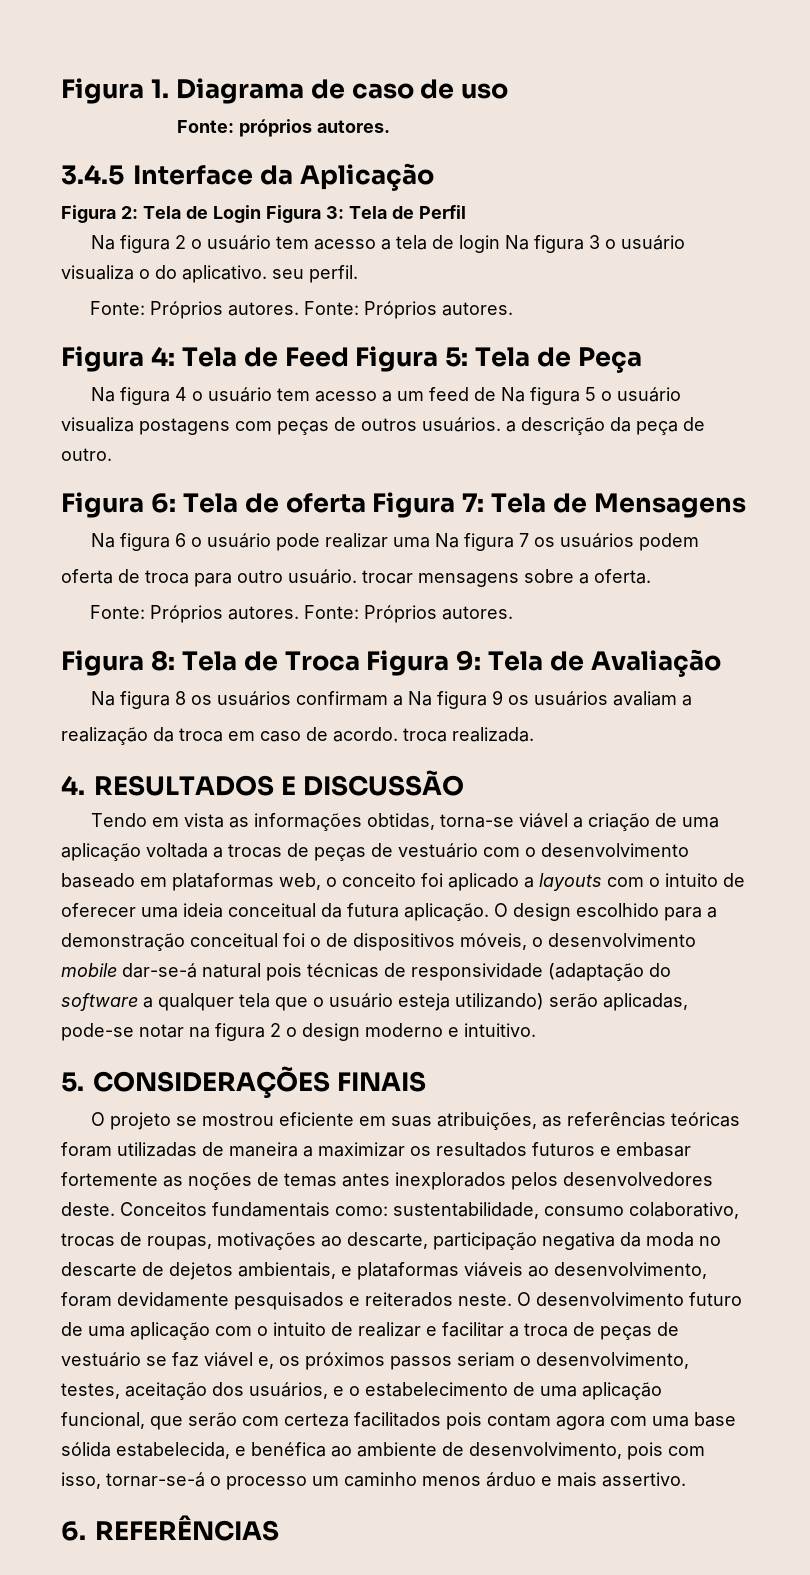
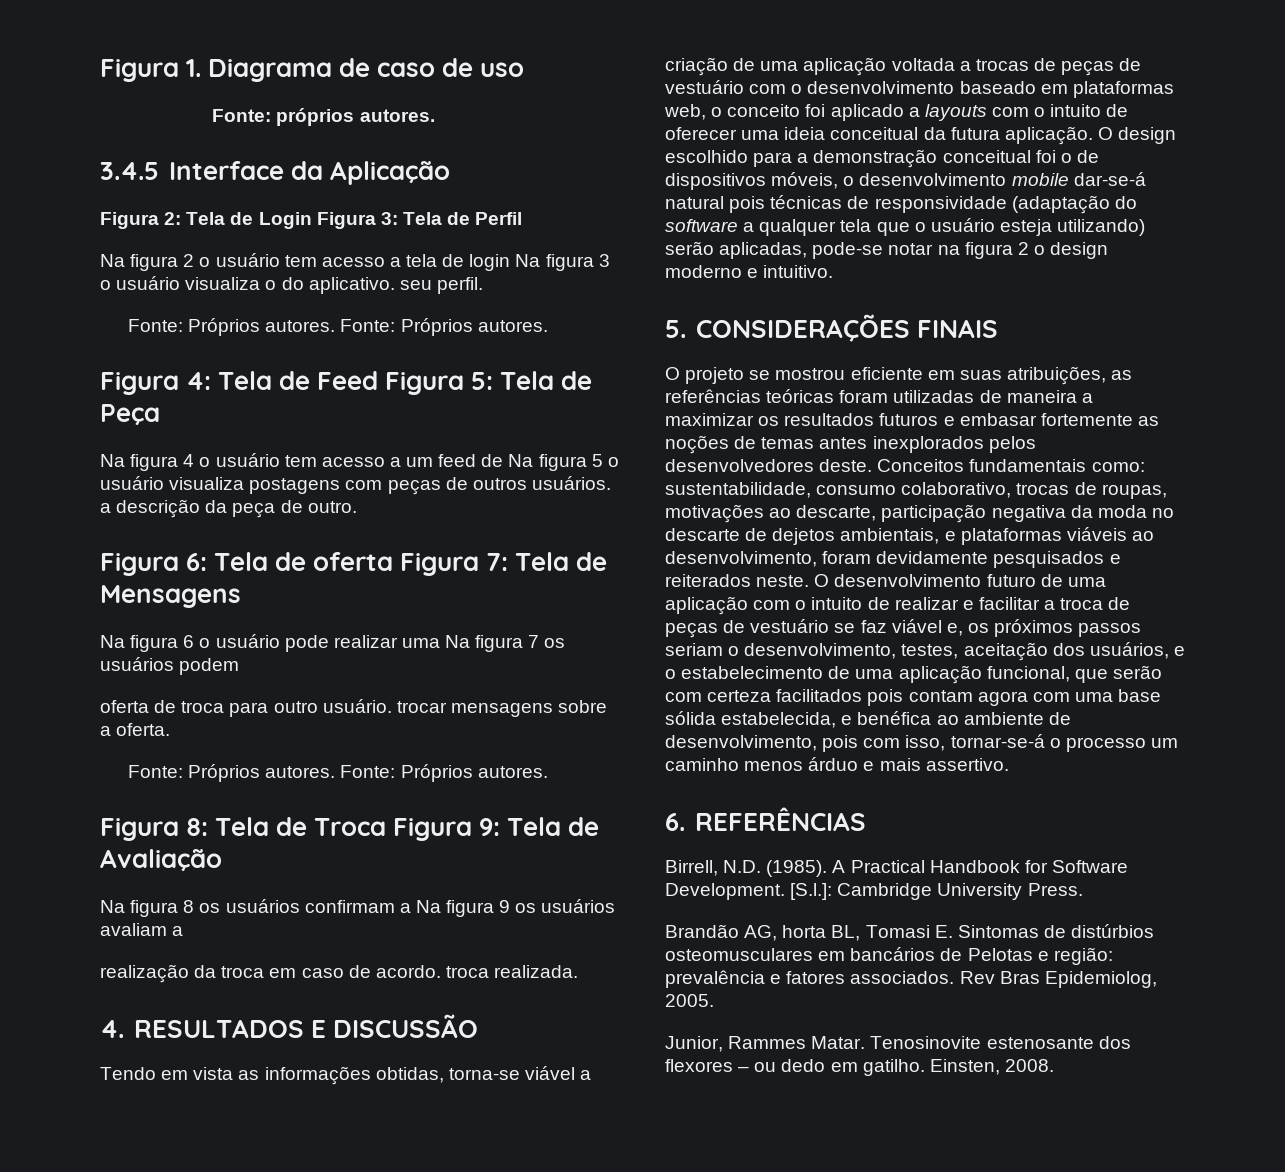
(279, 1528) none -> [665,860,1128,877] [665,883,1083,900] [665,924,1155,941] [665,947,1113,965] [665,970,1157,988] [665,994,714,1007] [665,1036,1131,1052] [665,1059,1054,1076] // Birrell, N.D. (1985). A Practical Handbook for Software Development. [S.l.]: Cambridge University Press. // Brandão AG, horta BL, Tomasi E. Sintomas de distúrbios osteomusculares em bancários de Pelotas e região: prevalência e fatores associados. Rev Bras Epidemiolog, 2005. // Junior, Rammes Matar. Tenosinovite estenosante dos flexores – ou dedo em gatilho. Einsten, 2008.

